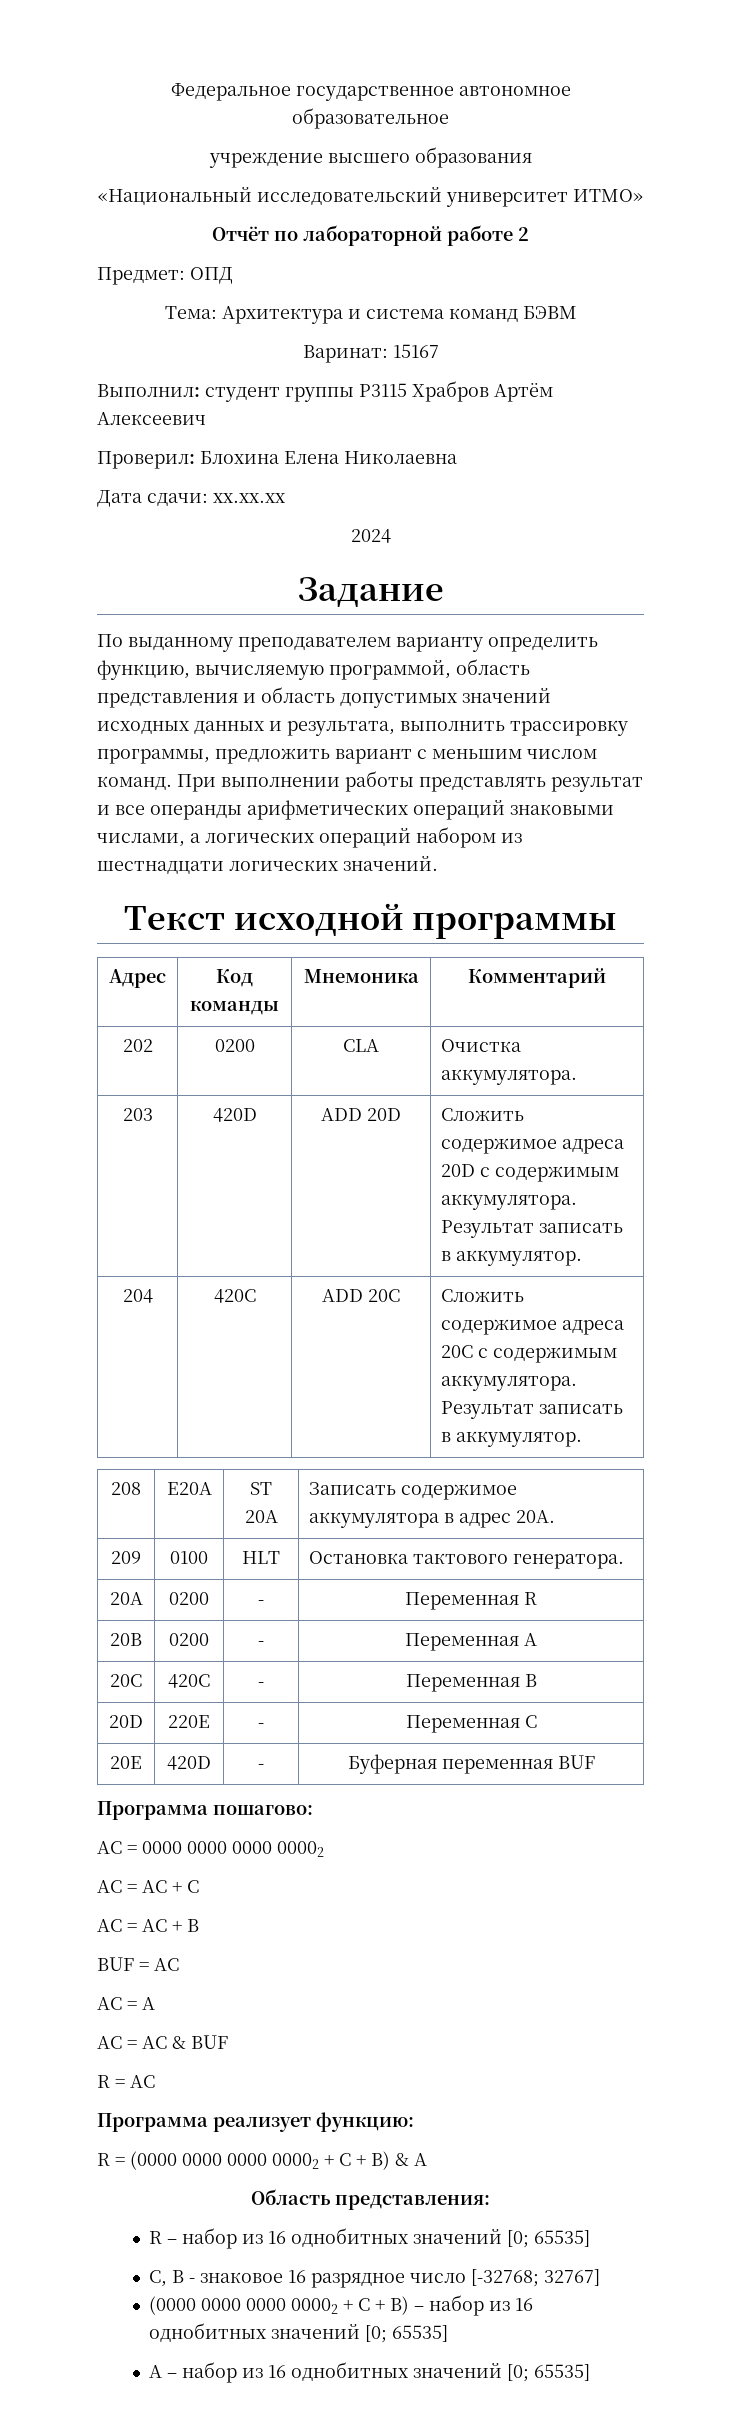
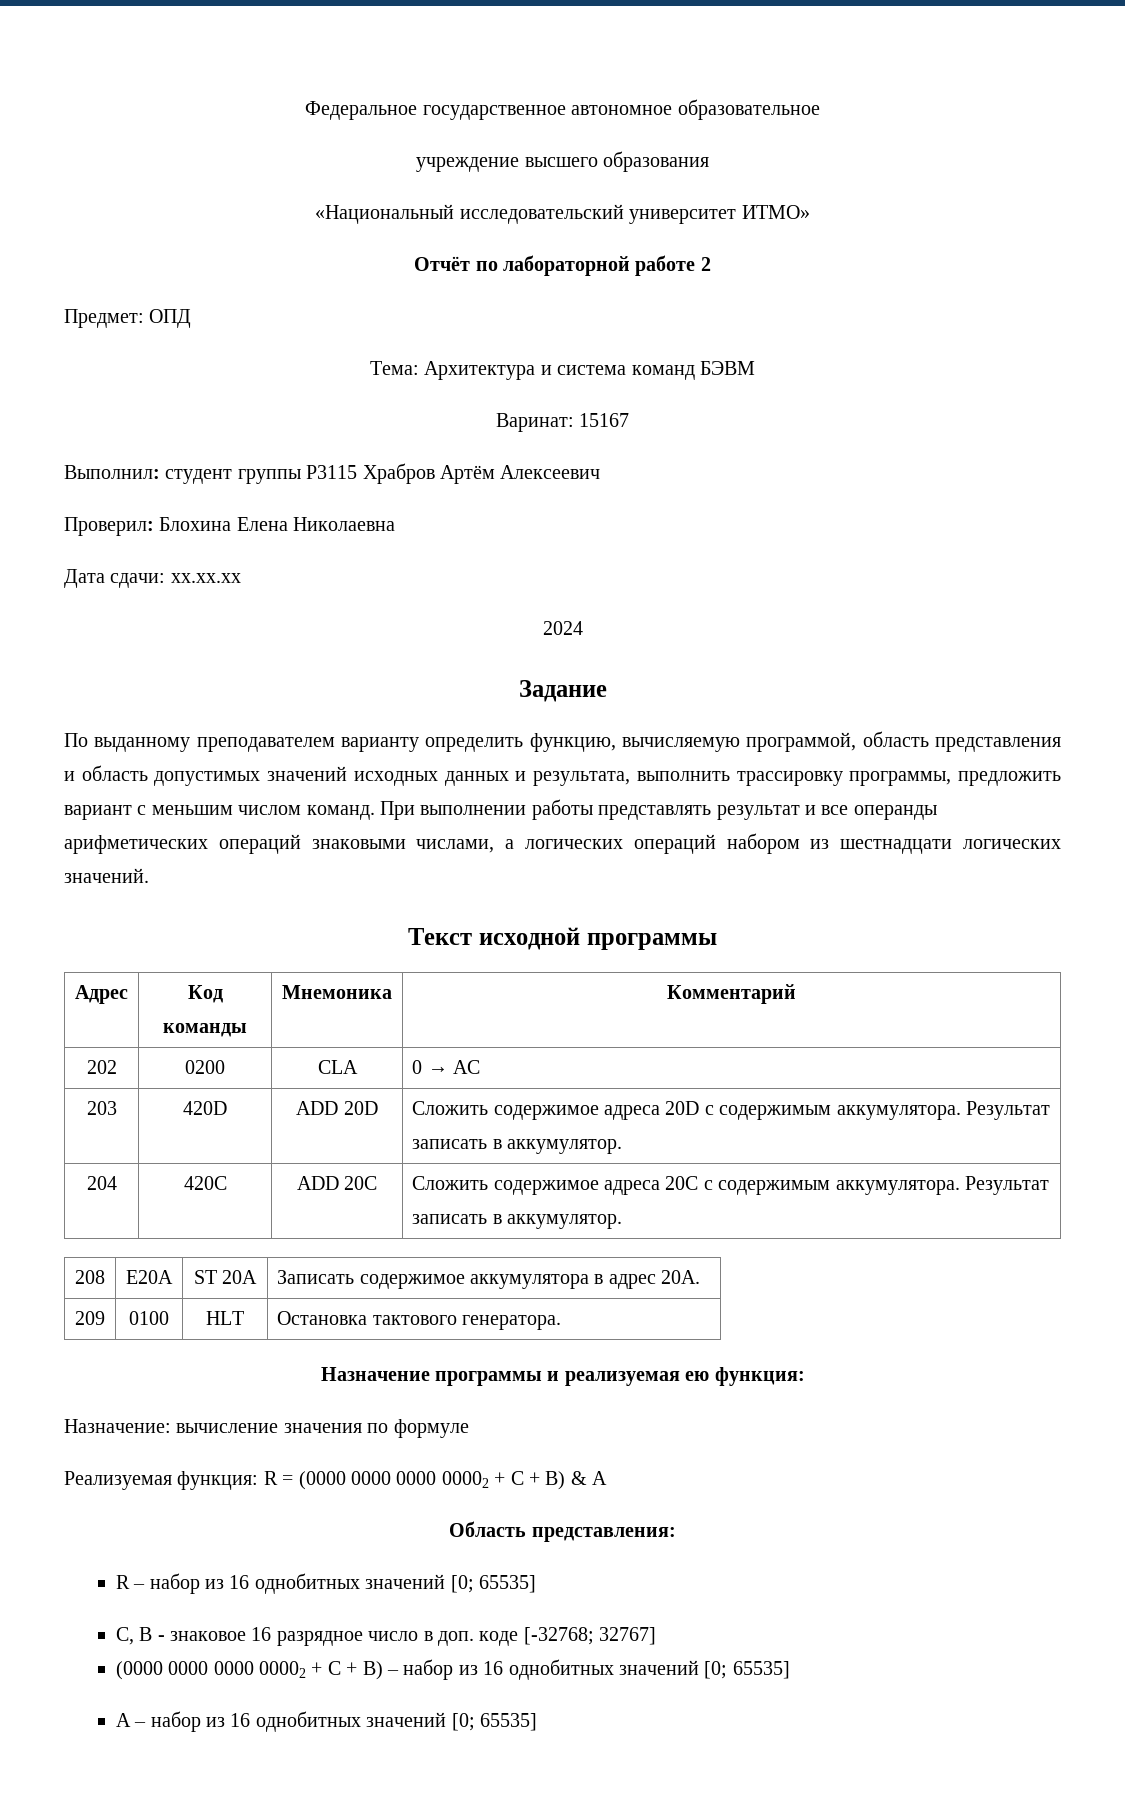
[441,1039,522,1052] [441,1069,578,1085] Очистка аккумулятора. -> [412,1060,480,1074] 0 → AC
[109,1592,143,1605] [169,1592,209,1605] [258,1600,264,1605] [405,1592,537,1610] [110,1633,142,1646] [169,1633,209,1646] [258,1641,264,1646] [405,1633,537,1651] [110,1674,142,1687] [168,1674,210,1688] [258,1682,264,1687] [405,1674,537,1692] [109,1715,143,1728] [168,1715,210,1728] [258,1723,264,1728] [405,1715,537,1733] [110,1756,142,1769] [167,1756,211,1770] [258,1764,264,1769] [347,1754,595,1774] [97,1801,313,1820] [97,1841,324,1857] [97,1880,199,1893] [97,1919,199,1932] [97,1957,179,1971] [97,1997,155,2010] [97,2035,228,2049] [97,2075,155,2088] [97,2112,414,2132] // 20A | 0200 | - | Переменная R // 20B | 0200 | - | Переменная A // 20C | 420C | - | Переменная B // 20D | 220E | - | Переменная C // 20E | 420D | - | Буферная переменная BUF // Программа пошагово: // AC = 0000 0000 0000 00002 // AC = AC + C // AC = AC + B // BUF = AC // AC = A // AC = AC & BUF // R = AC // Программа реализует функцию: // -> [320,1367,805,1386] [64,1419,469,1438] [64,1471,259,1490] // Назначение программы и реализуемая ею функция: // Назначение: вычисление значения по формуле // Реализуемая функция:
(467, 2278) none -> [423,1631,519,1646] в доп. коде

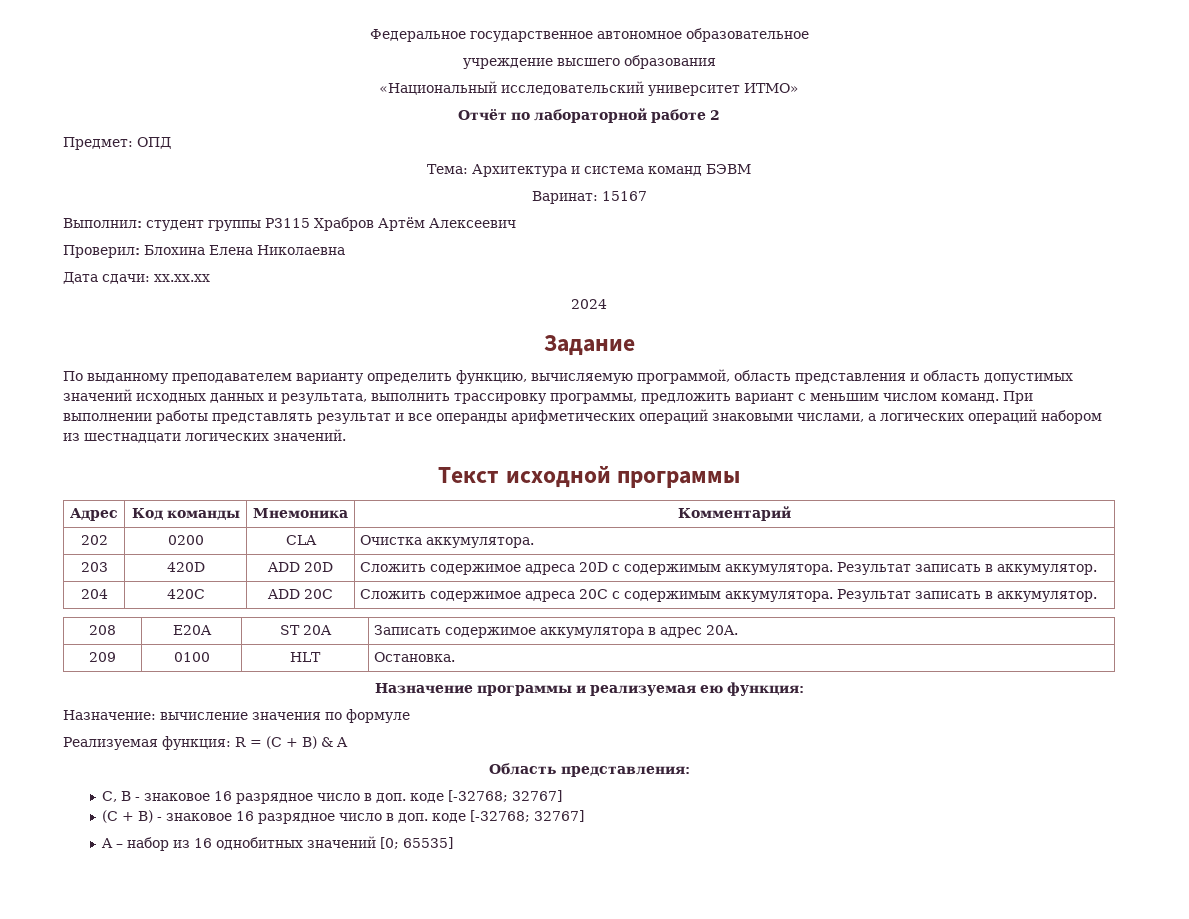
[412,1060,480,1074] 0 → AC -> [360,535,535,548] Очистка аккумулятора.
[277,1311,561,1330] Остановка тактового генератора. -> [374,652,456,662] Остановка.
[298,1471,524,1490] (0000 0000 0000 00002 + C -> [266,736,282,749] (C
[115,1573,537,1594] // R – набор из 16 однобитных значений [0; 65535] -> (690, 771) none
[115,1659,790,1680] (0000 0000 0000 00002 + C + B) – набор из 16 однобитных значений [0; 65535] -> [101,810,584,824] (C + B) - знаковое 16 разрядное число в доп. коде [-32768; 32767]

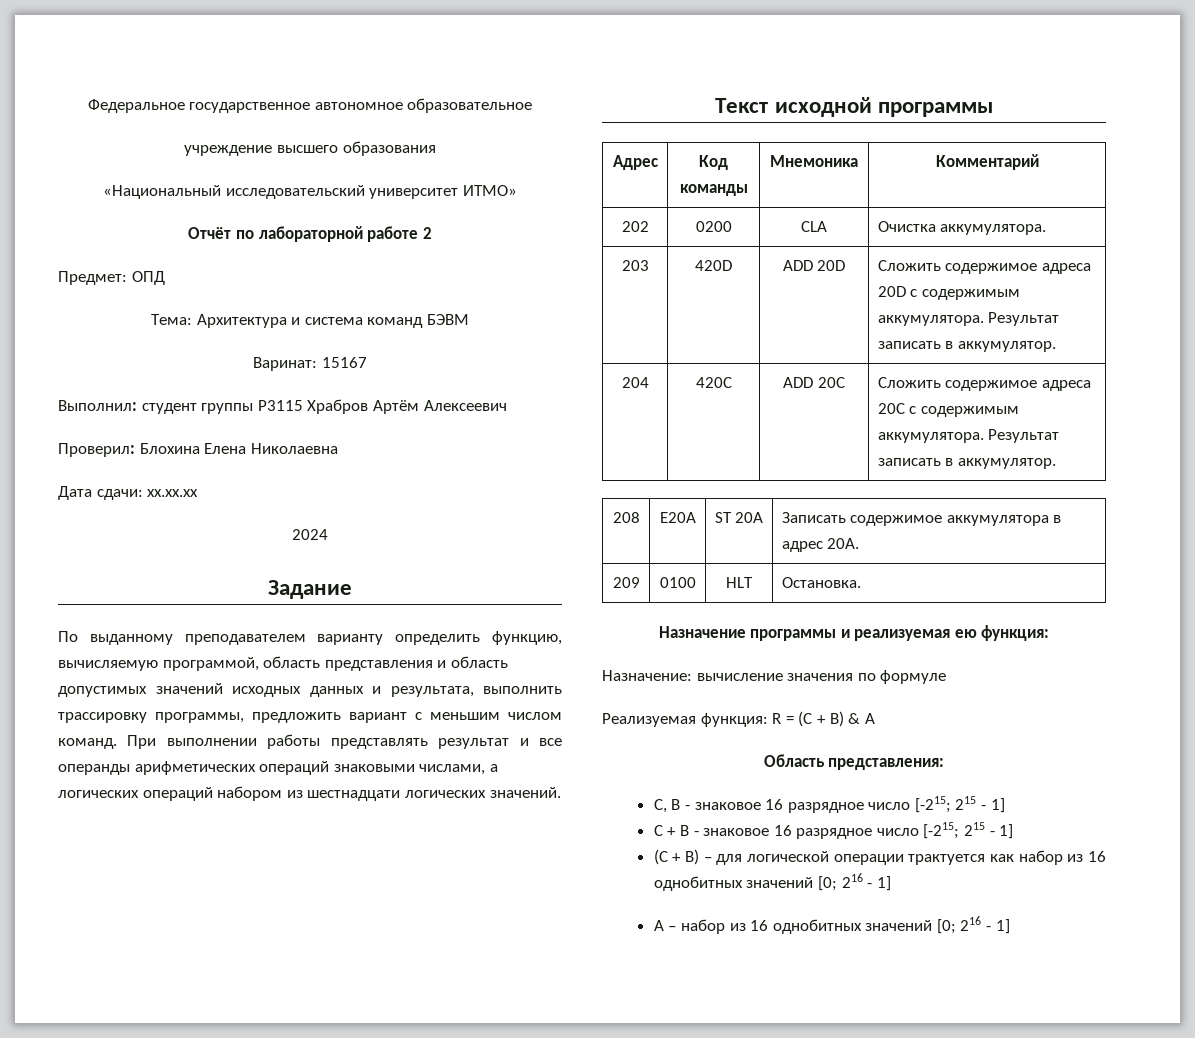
[363,790,562,803] [101,810,584,824] в доп. коде [-32768; 32767] // (C + B) - знаковое 16 разрядное число в доп. коде [-32768; 32767] -> [914,796,1005,813] [653,822,1014,839] [653,849,1106,865] [653,873,891,891] [-215; 215 - 1] // C + B - знаковое 16 разрядное число [-215; 215 - 1] // (C + B) – для логической операции трактуется как набор из 16 однобитных значений [0; 216 - 1]
[402,837,453,849] 65535] -> [960,916,1010,934] 216 - 1]

